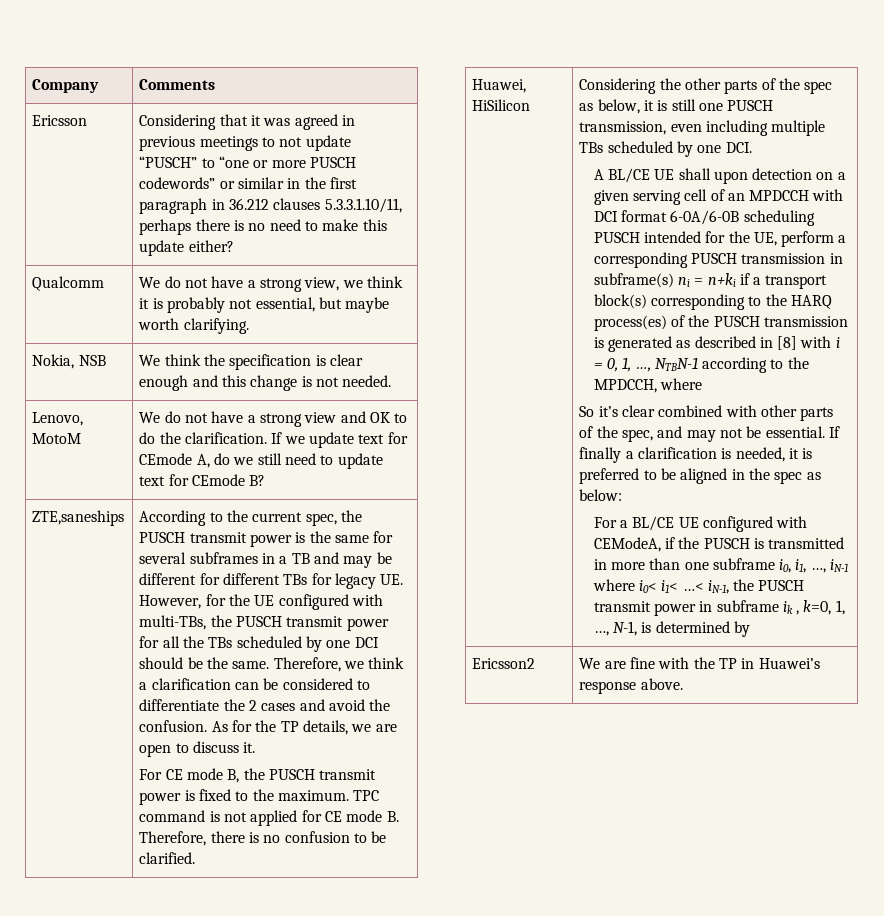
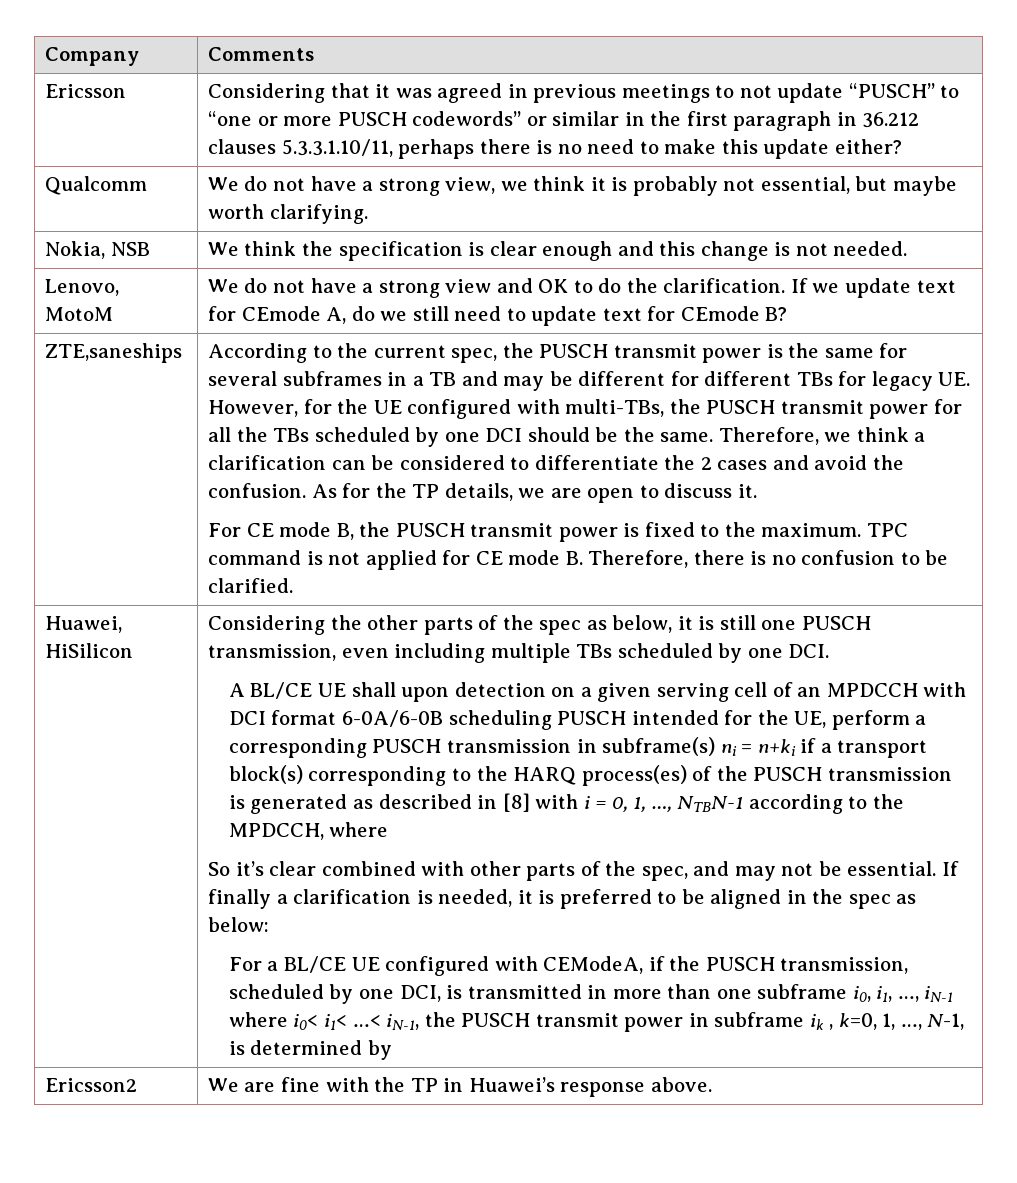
(750, 543) none -> [780,957,909,974] [228,984,441,1004] transmission, scheduled by one DCI,

